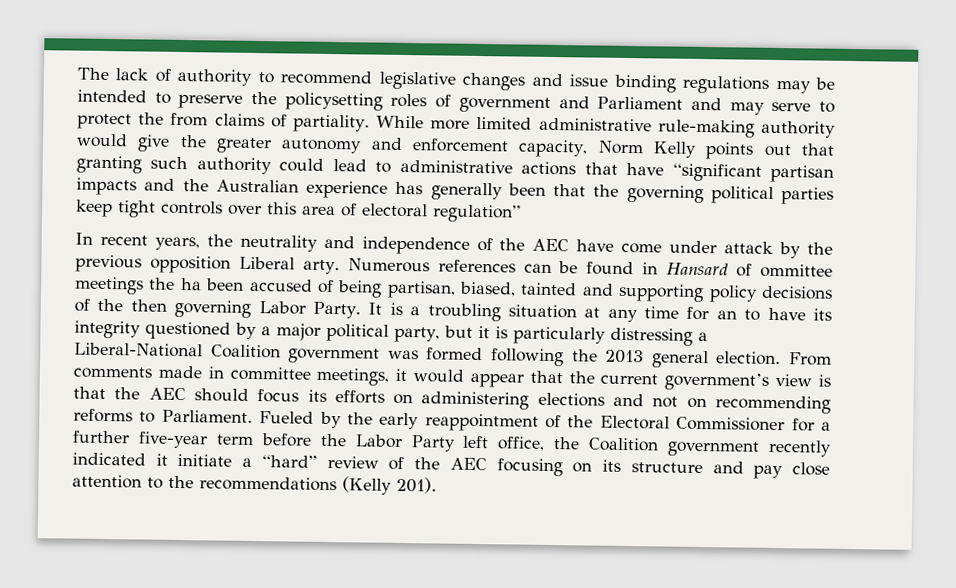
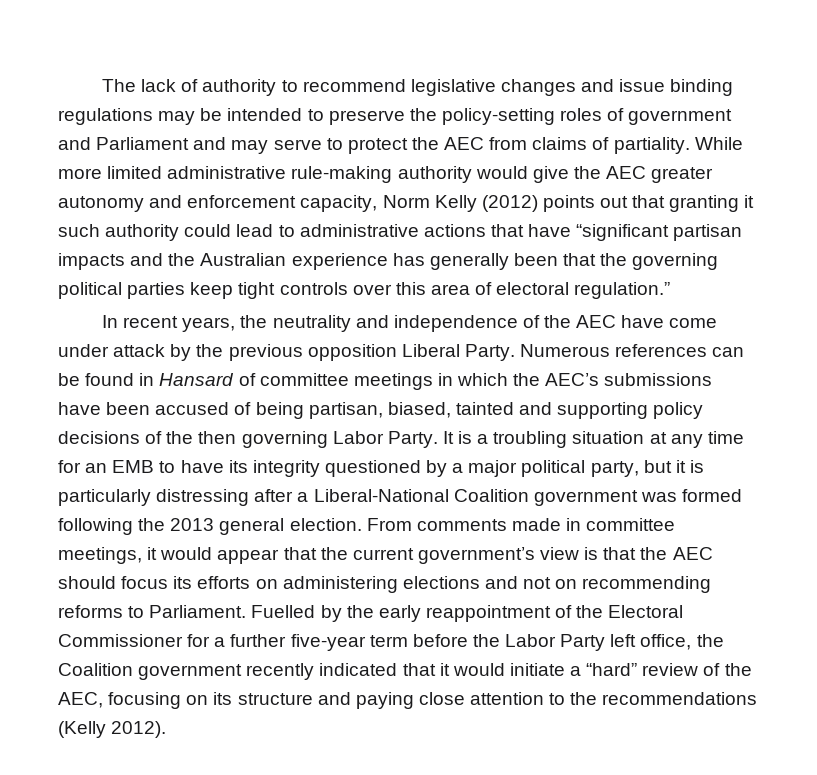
[284,92,383,111] policysetting -> [441,108,555,125] policy-setting
(165, 118) none -> [444,137,485,150] AEC
(207, 141) none -> [606,166,647,179] AEC
(697, 149) none -> [481,195,538,212] (2012)
(142, 164) none -> [744,195,755,208] it
[432,204,521,223] regulation” -> [574,282,671,299] regulation.”
[302,259,340,275] arty. -> [464,344,515,361] Party.
[760,263,833,278] [74,276,202,295] ommittee meetings the ha -> [259,373,713,390] [58,402,101,415] committee meetings in which the AEC’s submissions have
(737, 315) none -> [112,460,155,473] EMB
(693, 336) none -> [254,489,294,502] after
[259,411,315,424] Fueled -> [251,605,316,618] Fuelled
[155,453,168,466] it -> [402,663,505,676] that it would
[449,457,487,471] AEC -> [58,692,103,708] AEC,
[753,464,784,480] pay -> [355,692,414,709] paying
[396,476,437,494] 201). -> [111,721,167,738] 2012).

